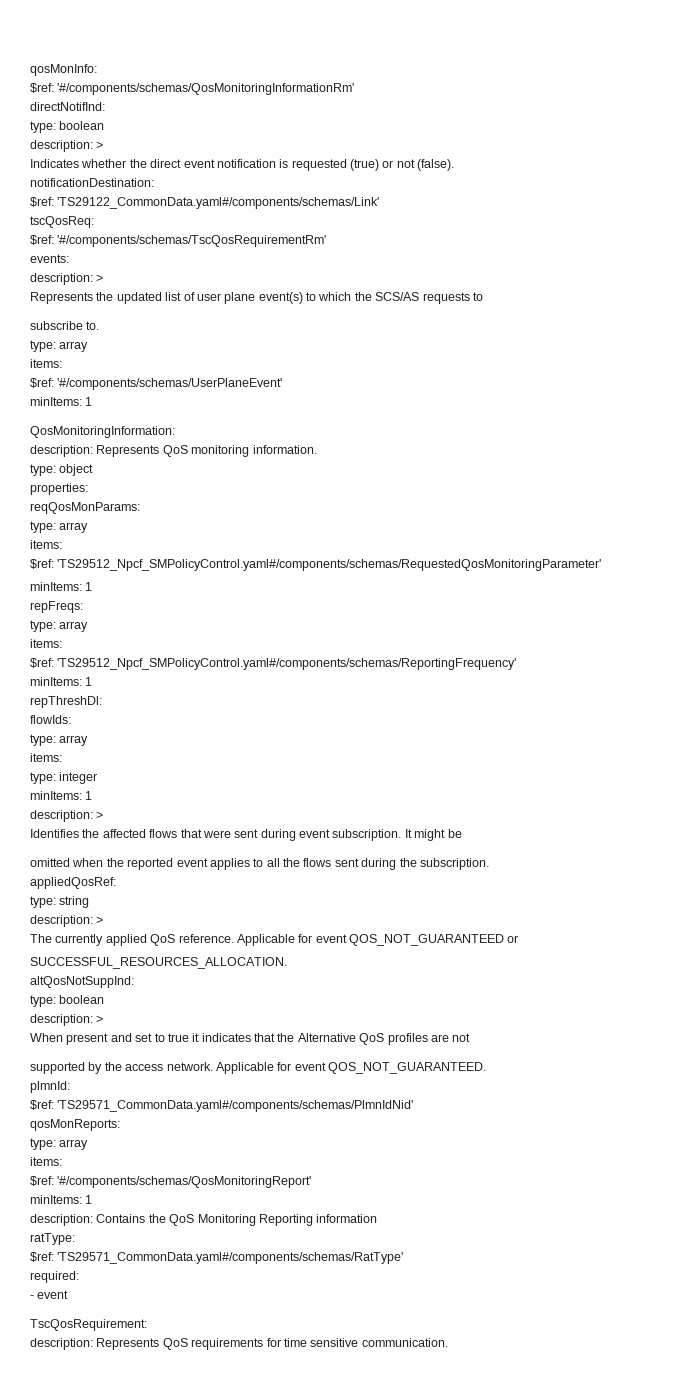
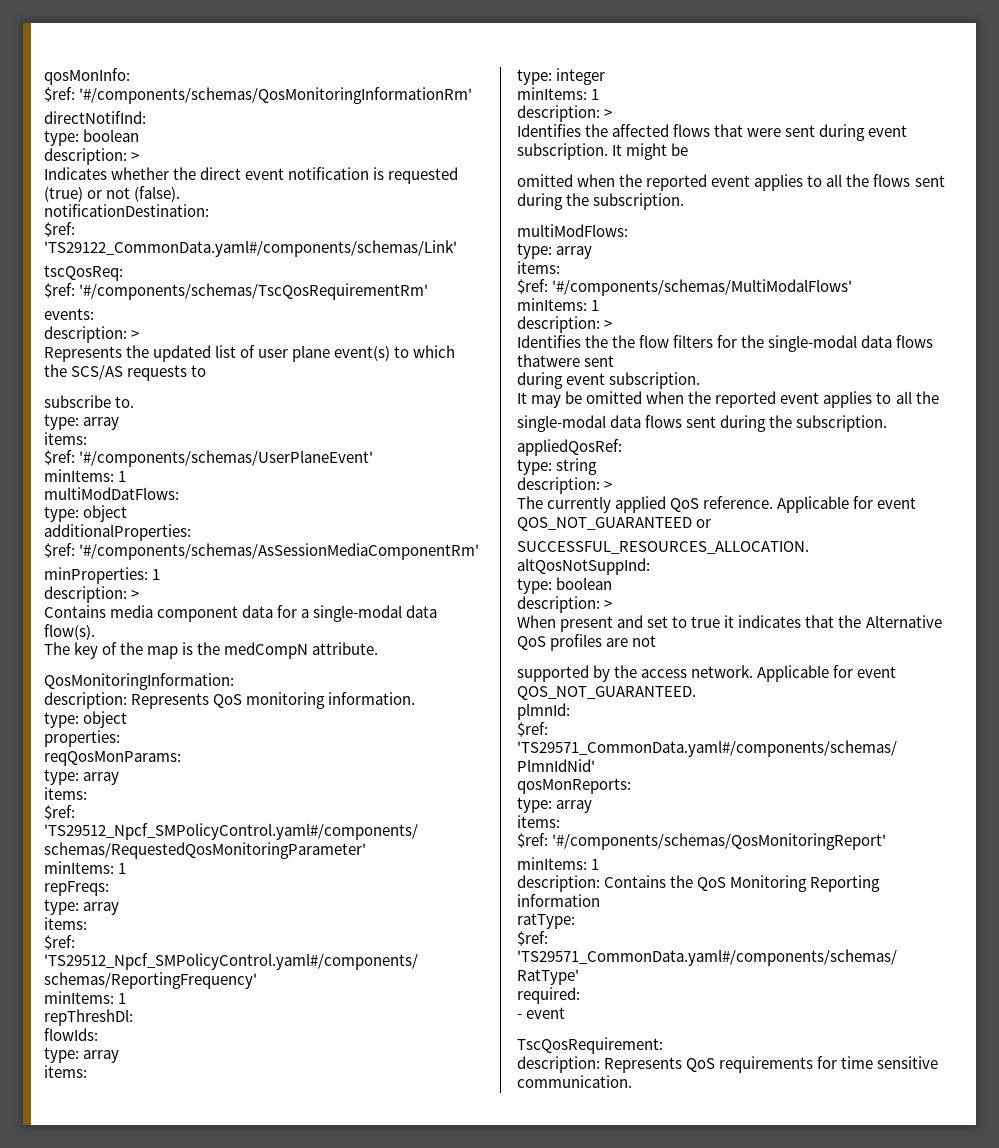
(93, 401) none -> [44,487,179,500] [44,505,128,522] [44,524,191,541] [44,543,480,560] [44,567,161,584] [44,586,140,603] [44,605,438,622] [44,624,95,640] [44,642,379,659] // multiModDatFlows: // type: object // additionalProperties: // $ref: '#/components/schemas/AsSessionMediaComponentRm' // minProperties: 1 // description: > // Contains media component data for a single-modal data flow(s). // The key of the map is the medCompN attribute.
(489, 864) none -> [517,224,628,237] [517,243,593,259] [517,261,560,274] [517,279,853,296] [517,298,600,311] [517,316,613,333] [517,335,934,352] [517,354,615,367] [517,372,701,389] [517,391,939,408] [517,415,888,432] // multiModFlows: // type: array // items: // $ref: '#/components/schemas/MultiModalFlows' // minItems: 1 // description: > // Identifies the the flow filters for the single-modal data flows thatwere sent // during event subscription. // It may be omitted when the reported event applies to all the // single-modal data flows sent during the subscription.

